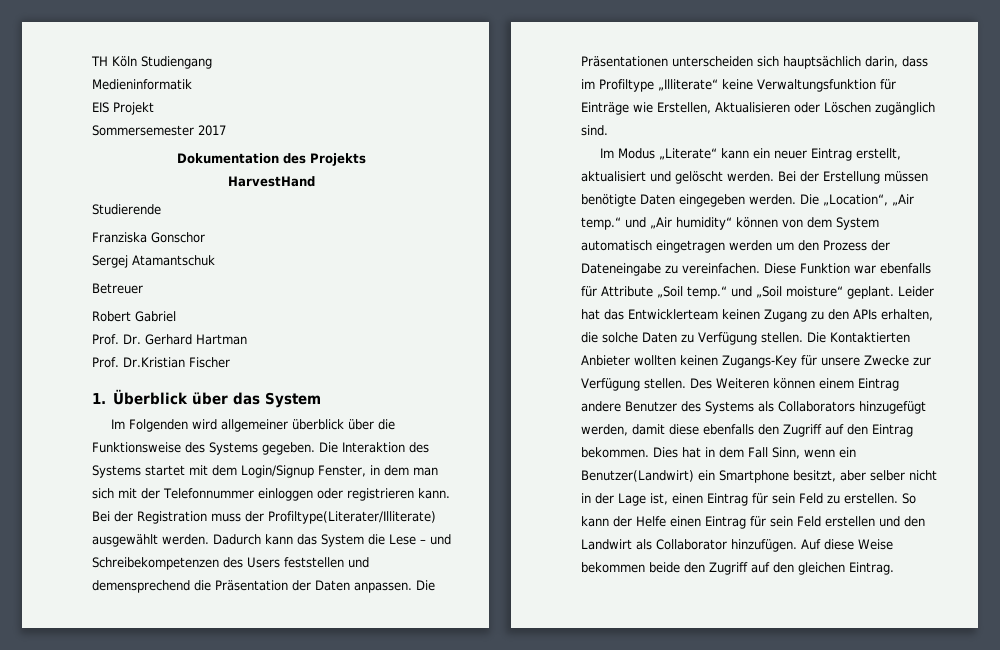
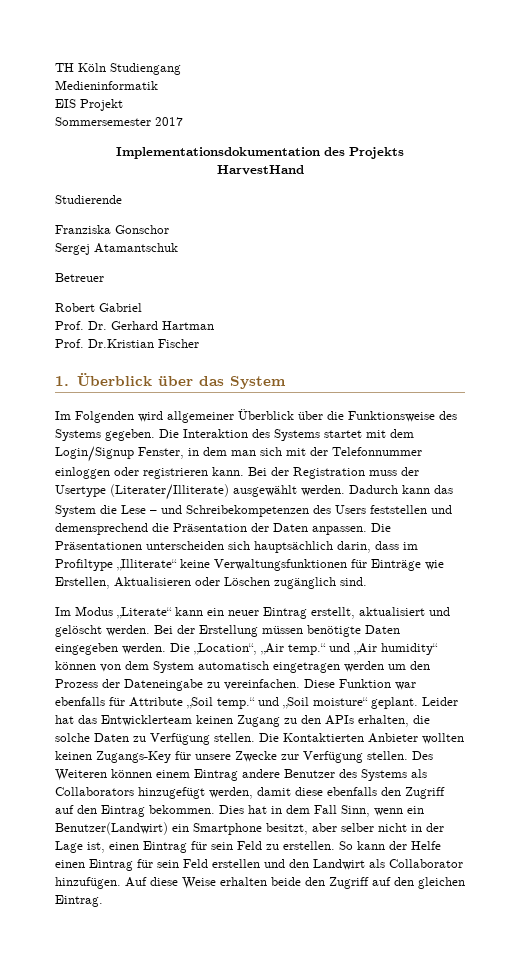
[177,153,279,164] Dokumentation -> [116,147,320,159] Implementationsdokumentation
[291,419,344,430] überblick -> [238,409,294,420] Überblick
[268,511,436,524] Profiltype(Literater/Illiterate) -> [55,484,229,500] Usertype (Literater/Illiterate)
[757,79,876,92] Verwaltungsfunktion -> [214,559,347,571] Verwaltungsfunktionen
[581,562,645,573] bekommen -> [220,877,267,886] erhalten

